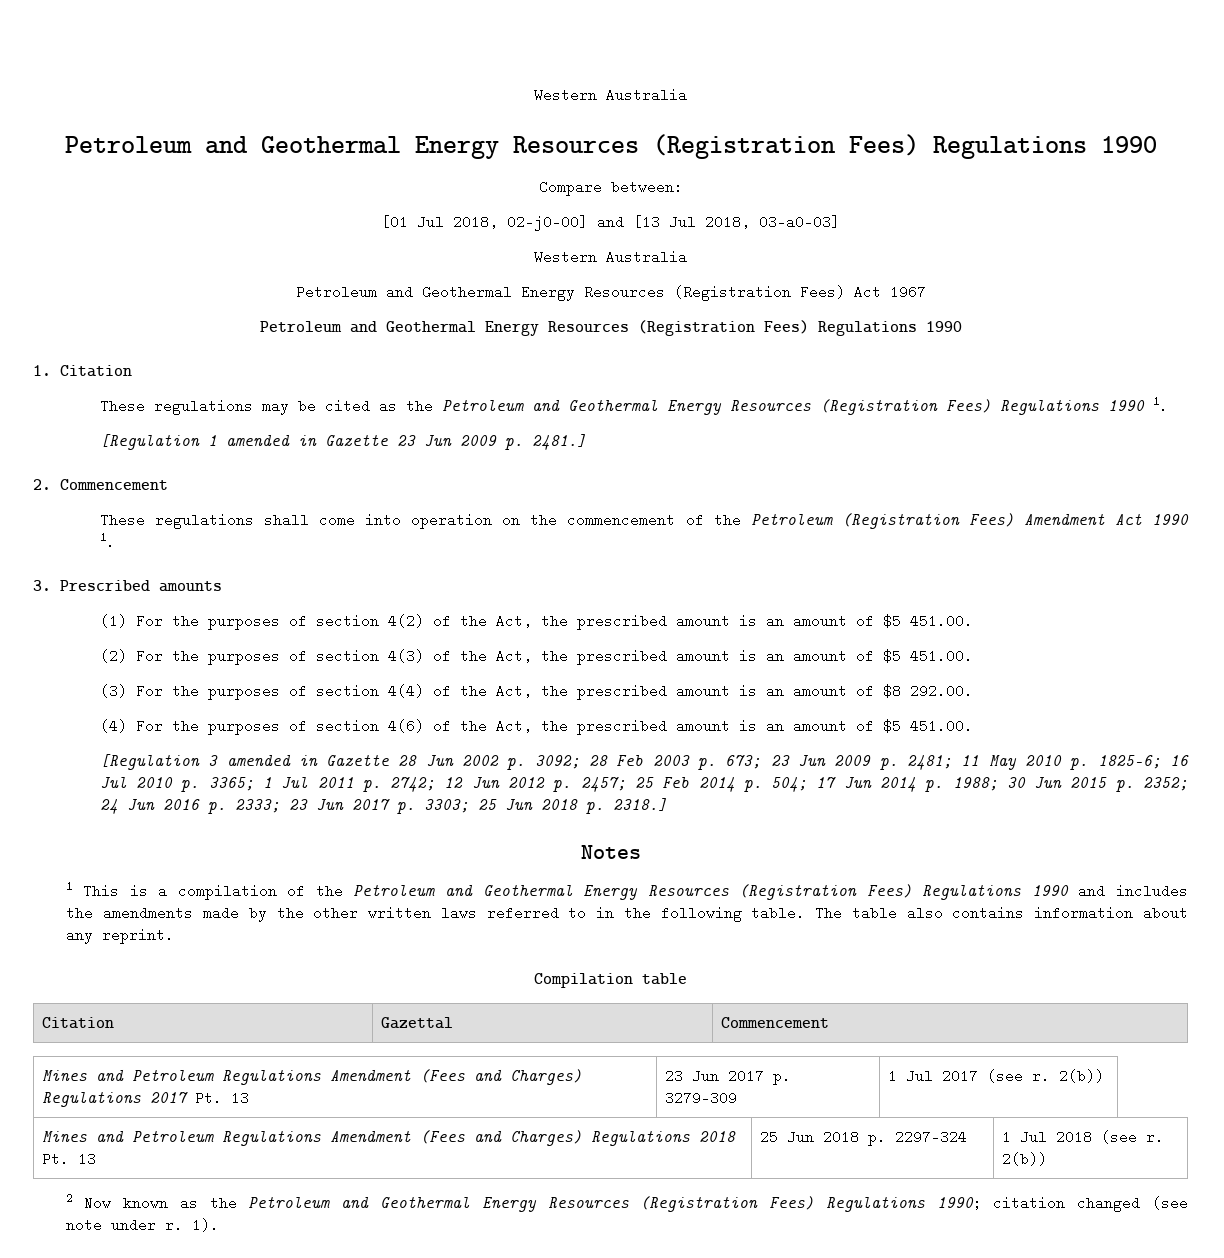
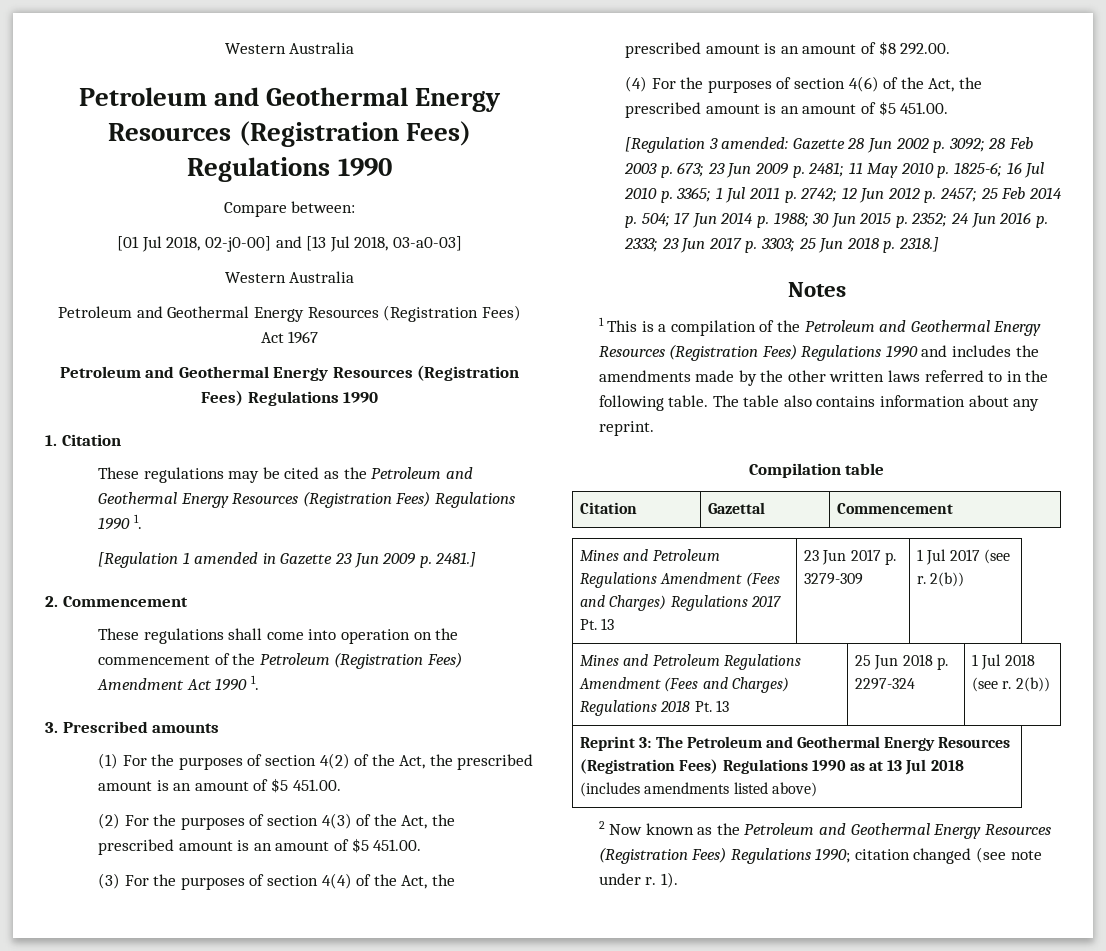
[226,754,318,766] amended in -> [721,137,789,149] amended:
(1047, 1159) none -> [580,736,1011,751] [580,759,964,775] [580,782,817,797] // Reprint 3: The Petroleum and Geothermal Energy Resources (Registration Fees) Regulations 1990 as at 13 Jul 2018 (includes amendments listed above)

